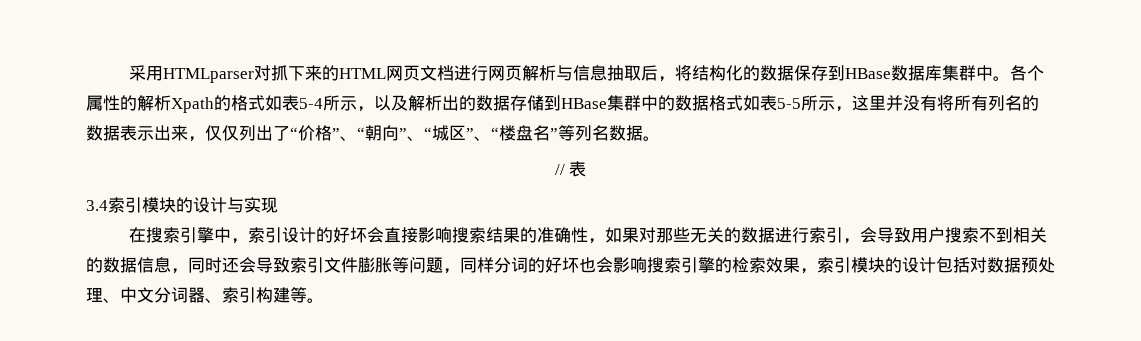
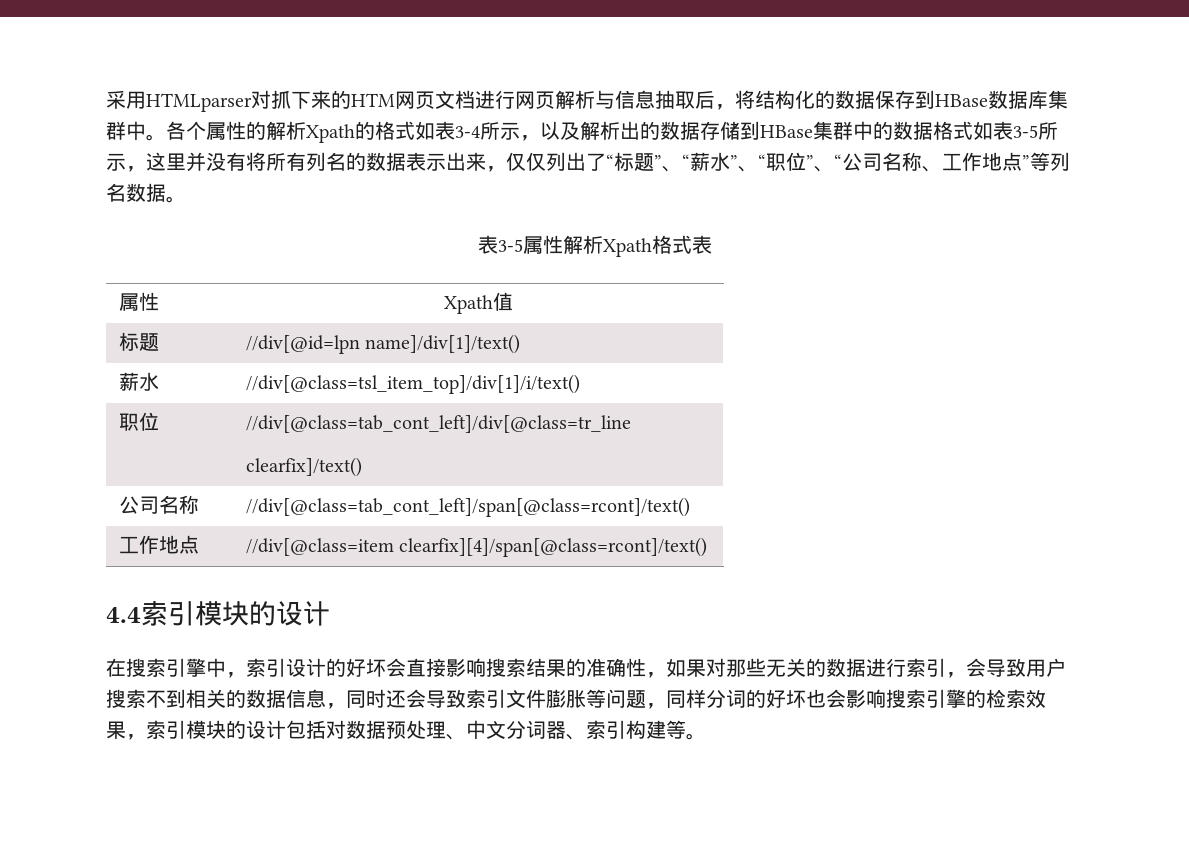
[339,68,387,79] HTML -> [351,93,395,107] HTM
[299,98,323,109] 5-4 -> [455,126,480,138] 3-4
[777,98,801,109] 5-5 -> [1013,125,1038,138] 3-5
[298,125,550,141] 价格”、“朝向”、“城区”、“楼盘名 -> [614,152,1022,172] 标题”、“薪水”、“职位”、“公司名称、工作地点
[554,161,587,177] [86,197,278,213] // 表 // 3.4索引模块的设计与实现 -> [477,235,712,257] [118,292,159,311] [444,292,513,314] [118,332,159,351] [245,334,521,354] [118,372,159,391] [245,374,580,394] [118,412,159,431] [245,415,631,433] [245,457,362,477] [118,495,199,514] [245,497,690,517] [118,535,199,554] [245,537,708,557] [106,601,330,626] 表3-5属性解析Xpath格式表 // 属性 | Xpath值 // 标题 | //div[@id=lpn name]/div[1]/text() // 薪水 | //div[@class=tsl_item_top]/div[1]/i/text() // 职位 | //div[@class=tab_cont_left]/div[@class=tr_line // clearfix]/text() // 公司名称 | //div[@class=tab_cont_left]/span[@class=rcont]/text() // 工作地点 | //div[@class=item clearfix][4]/span[@class=rcont]/text() // 4.4索引模块的设计

